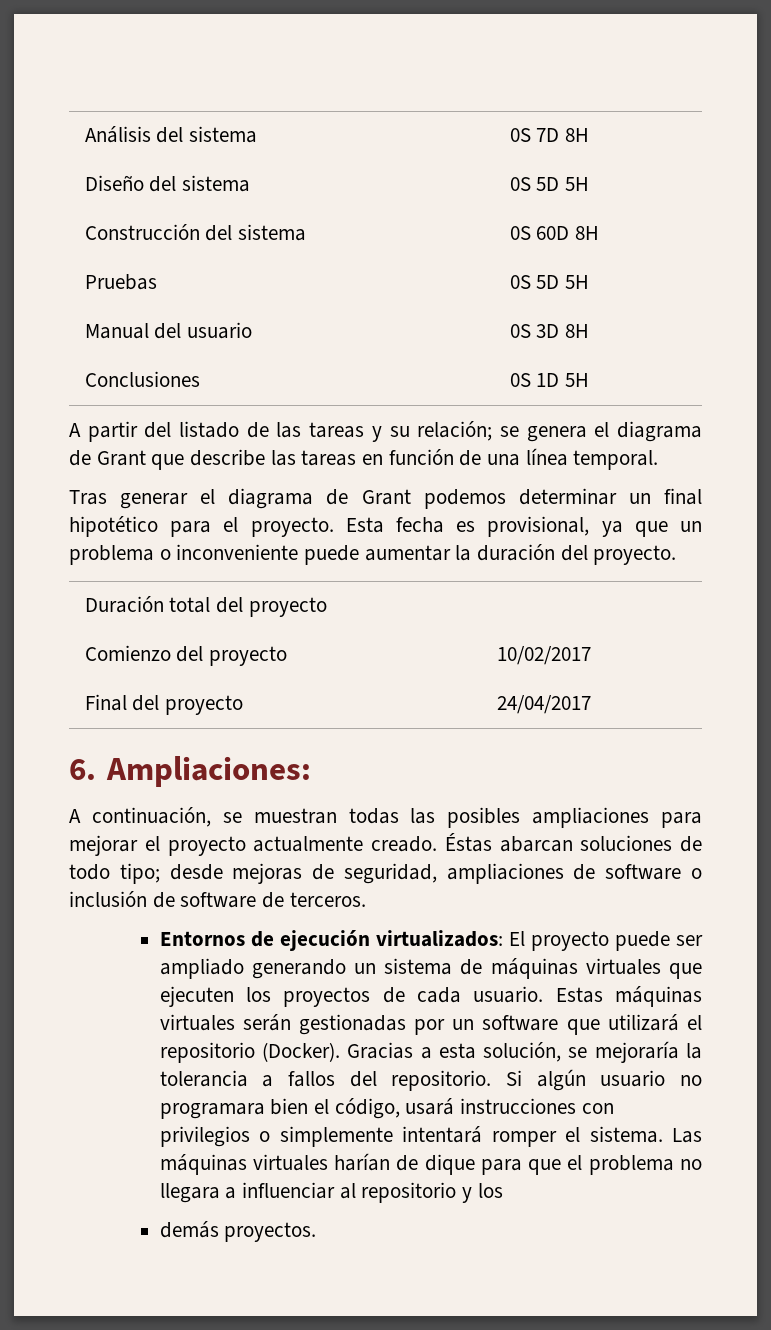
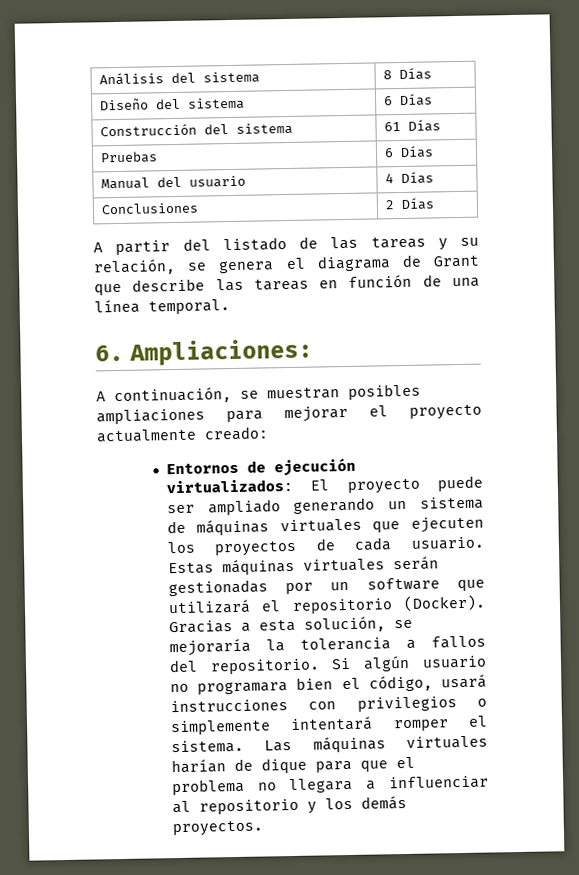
[509,128,590,142] 0S 7D 8H -> [382,67,432,81] 8 Días
[509,177,590,191] 0S 5D 5H -> [383,93,433,107] 6 Días
[509,226,600,240] [84,274,157,290] [509,275,590,289] [84,322,253,339] [509,324,590,338] [84,371,200,387] [509,373,590,387] 0S 60D 8H // Pruebas | 0S 5D 5H // Manual del usuario | 0S 3D 8H // Conclusiones | 0S 1D 5H -> [383,119,441,132] [99,151,158,164] [383,145,434,159] [100,175,246,190] [384,171,434,185] [100,202,199,215] [384,197,435,210] 61 Días // Pruebas | 6 Días // Manual del usuario | 4 Días // Conclusiones | 2 Días
[417,421,493,441] relación; -> [93,258,176,276] relación,
[69,488,702,509] [69,516,702,537] [69,544,677,565] [84,596,327,617] [84,645,288,666] [496,646,591,665] [84,694,244,715] [496,695,591,714] // Tras generar el diagrama de Grant podemos determinar un final hipotético para el proyecto. Esta fecha es provisional, ya que un problema o inconveniente puede aumentar la duración del proyecto. // Duración total del proyecto // Comienzo del proyecto | 10/02/2017 // Final del proyecto | 24/04/2017 -> (230, 307) none
[348,808,436,824] todas las -> (340, 393) none
[371,833,702,852] [69,863,702,884] [69,891,366,908] creado. Éstas abarcan soluciones de todo tipo; desde mejoras de seguridad, ampliaciones de software o inclusión de software de terceros. -> [204,426,269,441] creado:
(503, 1190) // -> (353, 803) none

